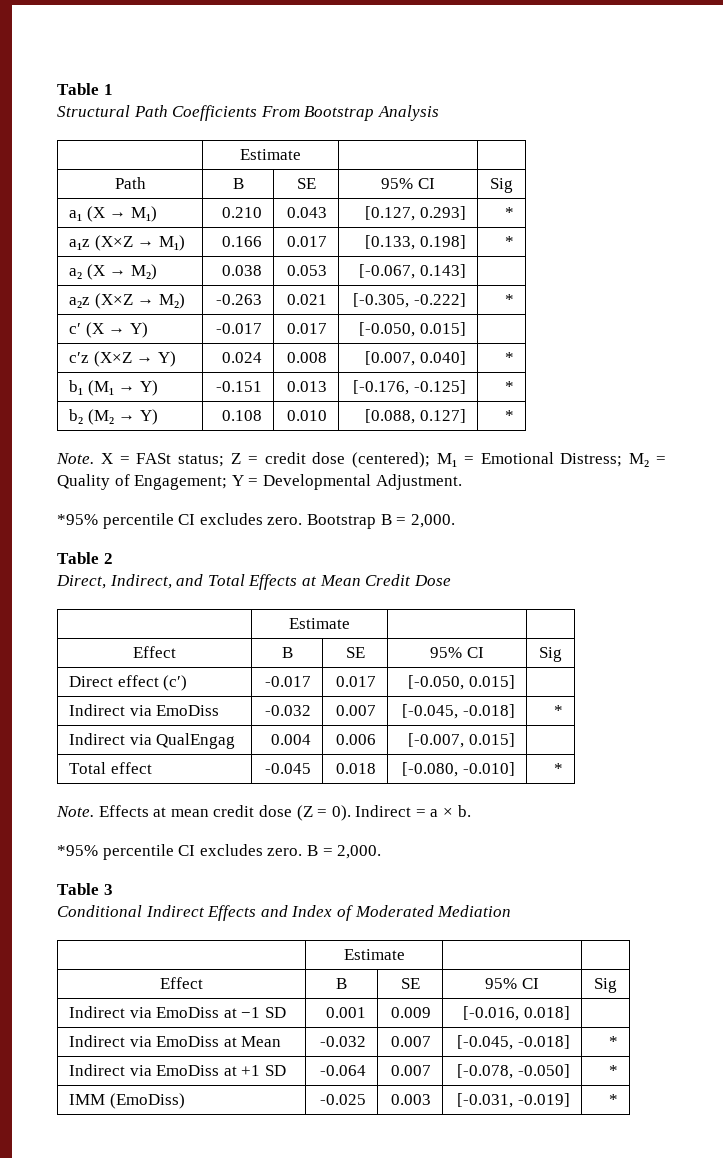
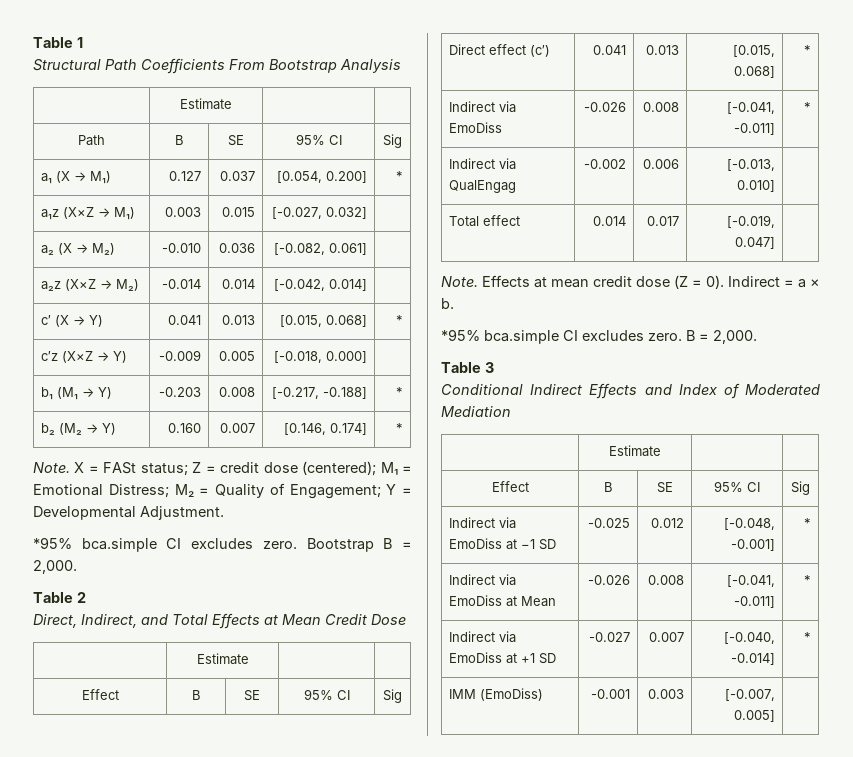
[221,207,262,218] [286,207,327,218] [365,206,466,221] 0.210 | 0.043 | [0.127, 0.293] -> [168,171,201,181] [219,171,255,181] [276,171,367,183] 0.127 | 0.037 | [0.054, 0.200]
[221,236,262,247] [286,236,327,247] [365,235,466,250] [504,236,514,247] 0.166 | 0.017 | [0.133, 0.198] | * -> [164,207,201,217] [221,207,255,217] [271,207,367,219] 0.003 | 0.015 | [-0.027, 0.032] |
[221,265,262,276] [286,265,327,276] [359,264,466,279] 0.038 | 0.053 | [-0.067, 0.143] -> [161,243,201,253] [218,243,255,253] [273,243,367,255] -0.010 | 0.036 | [-0.082, 0.061]
[215,294,262,305] [286,294,327,305] [353,293,466,308] [504,294,514,305] -0.263 | 0.021 | [-0.305, -0.222] | * -> [161,279,201,289] [221,279,255,289] [273,279,367,291] -0.014 | 0.014 | [-0.042, 0.014] |
[215,323,262,334] [286,323,327,334] [359,322,466,337] -0.017 | 0.017 | [-0.050, 0.015] | -> [167,315,201,325] [221,315,255,325] [279,315,367,327] [395,315,403,325] 0.041 | 0.013 | [0.015, 0.068] | *
[221,352,262,363] [286,352,327,363] [365,351,466,366] [504,352,514,363] 0.024 | 0.008 | [0.007, 0.040] | * -> [158,350,201,361] [218,351,255,361] [273,351,367,363] -0.009 | 0.005 | [-0.018, 0.000] |
[215,381,262,392] [286,381,327,392] [353,380,466,395] -0.151 | 0.013 | [-0.176, -0.125] -> [158,387,201,397] [218,387,255,397] [271,387,367,399] -0.203 | 0.008 | [-0.217, -0.188]
[221,410,262,421] [286,410,327,421] [365,409,466,424] 0.108 | 0.010 | [0.088, 0.127] -> [167,423,201,433] [219,423,255,433] [283,423,367,435] 0.160 | 0.007 | [0.146, 0.174]
[102,513,174,529] percentile -> [81,538,157,552] bca.simple
[264,676,311,687] [335,676,376,687] [408,675,515,690] -0.017 | 0.017 | [-0.050, 0.015] | -> [592,45,626,55] [645,45,679,55] [732,45,775,57] [733,66,775,78] [803,45,811,55] 0.041 | 0.013 | [0.015, 0.068] | *
[264,705,311,716] [335,705,376,716] [402,704,515,719] -0.032 | 0.007 | [-0.045, -0.018] -> [583,102,626,112] [642,102,679,112] [726,102,775,114] [733,123,775,135] -0.026 | 0.008 | [-0.041, -0.011]
[270,734,311,745] 0.004 -> [583,159,626,169] -0.002
[408,733,515,748] [-0.007, 0.015] -> [726,159,775,171] [736,180,775,192] [-0.013, 0.010]
[264,763,311,774] [335,763,376,774] [402,762,515,777] [553,763,563,774] -0.045 | 0.018 | [-0.080, -0.010] | * -> [592,216,626,226] [646,216,679,226] [726,215,775,228] [734,237,775,249] 0.014 | 0.017 | [-0.019, 0.047] |
[102,844,174,860] percentile -> [484,330,559,344] bca.simple
[325,1007,366,1018] [390,1007,431,1018] [463,1006,570,1021] 0.001 | 0.009 | [-0.016, 0.018] | -> [587,518,630,528] [650,518,684,528] [723,518,775,530] [730,539,775,551] [803,518,811,528] -0.025 | 0.012 | [-0.048, -0.001] | *
[319,1036,366,1047] [390,1036,431,1047] [457,1035,570,1050] -0.032 | 0.007 | [-0.045, -0.018] -> [587,575,630,585] [647,575,684,585] [726,575,775,587] [733,596,775,608] -0.026 | 0.008 | [-0.041, -0.011]
[319,1065,366,1076] [390,1065,431,1076] [457,1064,570,1079] -0.064 | 0.007 | [-0.078, -0.050] -> [588,632,630,642] [648,632,684,642] [723,632,775,644] [730,653,775,665] -0.027 | 0.007 | [-0.040, -0.014]
[319,1094,366,1105] [390,1094,431,1105] [457,1093,570,1108] [608,1094,618,1105] -0.025 | 0.003 | [-0.031, -0.019] | * -> [590,689,630,699] [647,689,684,699] [724,689,775,701] [733,710,775,722] -0.001 | 0.003 | [-0.007, 0.005] |

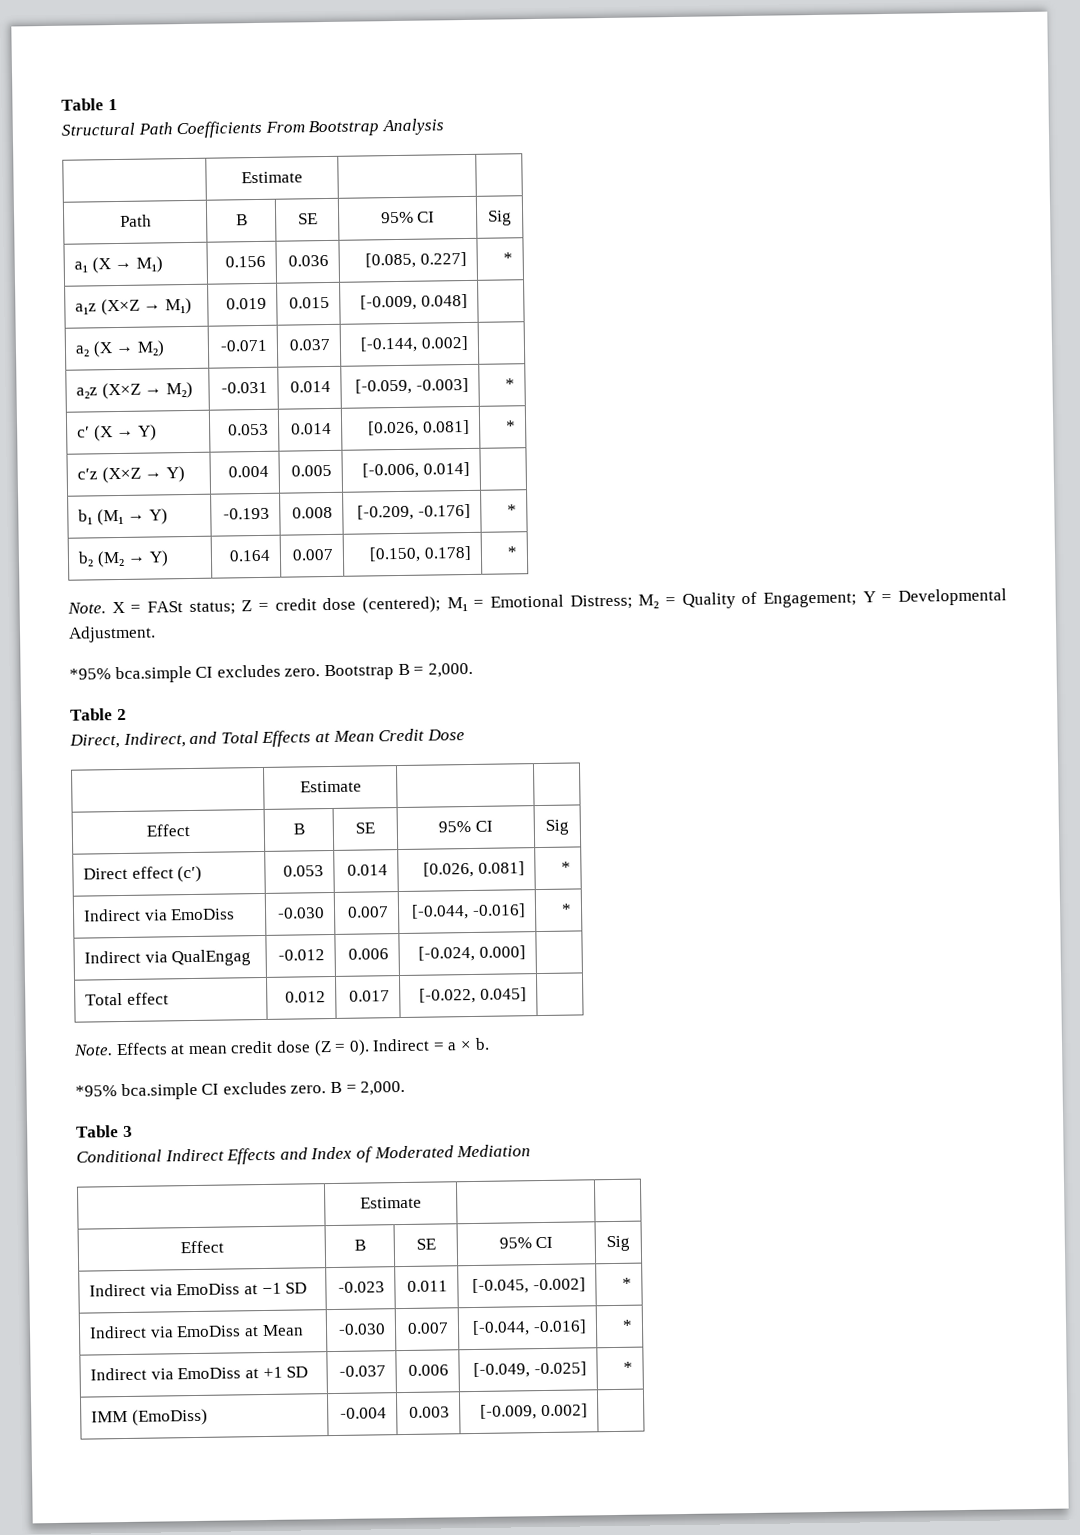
[168,171,201,181] [219,171,255,181] [276,171,367,183] 0.127 | 0.037 | [0.054, 0.200] -> [224,255,266,268] [287,254,329,267] [365,251,467,269] 0.156 | 0.036 | [0.085, 0.227]
[164,207,201,217] 0.003 -> [225,297,267,310] 0.019
[271,207,367,219] [-0.027, 0.032] -> [360,293,468,311] [-0.009, 0.048]
[161,243,201,253] [218,243,255,253] [273,243,367,255] -0.010 | 0.036 | [-0.082, 0.061] -> [219,339,268,352] [288,338,331,351] [360,335,469,353] -0.071 | 0.037 | [-0.144, 0.002]
[161,279,201,289] [221,279,255,289] [273,279,367,291] -0.014 | 0.014 | [-0.042, 0.014] | -> [220,381,268,394] [289,380,331,393] [355,377,469,395] [504,378,515,390] -0.031 | 0.014 | [-0.059, -0.003] | *
[167,315,201,325] [221,315,255,325] [279,315,367,327] 0.041 | 0.013 | [0.015, 0.068] -> [227,423,269,436] [290,422,332,435] [368,419,470,437] 0.053 | 0.014 | [0.026, 0.081]
[158,350,201,361] -0.009 -> [227,465,269,478] 0.004
[273,351,367,363] [-0.018, 0.000] -> [362,461,470,479] [-0.006, 0.014]
[158,387,201,397] [218,387,255,397] [271,387,367,399] -0.203 | 0.008 | [-0.217, -0.188] -> [222,507,270,520] [291,506,333,519] [357,503,471,521] -0.193 | 0.008 | [-0.209, -0.176]
[167,423,201,433] [219,423,255,433] [283,423,367,435] 0.160 | 0.007 | [0.146, 0.174] -> [228,549,271,562] [291,548,334,561] [369,545,472,563] 0.164 | 0.007 | [0.150, 0.178]
[592,45,626,55] [645,45,679,55] [732,45,775,57] [733,66,775,78] 0.041 | 0.013 | [0.015, 0.068] -> [282,865,324,877] [346,864,388,876] [423,861,525,878] 0.053 | 0.014 | [0.026, 0.081]
[583,102,626,112] [642,102,679,112] [726,102,775,114] [733,123,775,135] -0.026 | 0.008 | [-0.041, -0.011] -> [276,907,325,919] [346,906,389,918] [411,903,526,920] -0.030 | 0.007 | [-0.044, -0.016]
[583,159,626,169] [642,159,679,169] [726,159,775,171] [736,180,775,192] -0.002 | 0.006 | [-0.013, 0.010] -> [277,949,325,961] [347,948,389,960] [418,945,526,962] -0.012 | 0.006 | [-0.024, 0.000]
[592,216,626,226] 0.014 -> [284,991,326,1003] 0.012
[726,215,775,228] [734,237,775,249] [-0.019, 0.047] -> [419,987,527,1004] [-0.022, 0.045]
[587,518,630,528] [650,518,684,528] [723,518,775,530] [730,539,775,551] -0.025 | 0.012 | [-0.048, -0.001] -> [337,1281,385,1293] [406,1280,448,1292] [472,1277,586,1295] -0.023 | 0.011 | [-0.045, -0.002]
[587,575,630,585] [647,575,684,585] [726,575,775,587] [733,596,775,608] -0.026 | 0.008 | [-0.041, -0.011] -> [337,1323,386,1335] [406,1322,449,1334] [472,1319,587,1337] -0.030 | 0.007 | [-0.044, -0.016]
[588,632,630,642] [648,632,684,642] [723,632,775,644] [730,653,775,665] -0.027 | 0.007 | [-0.040, -0.014] -> [338,1365,386,1377] [407,1364,449,1376] [473,1361,587,1379] -0.037 | 0.006 | [-0.049, -0.025]
[590,689,630,699] [647,689,684,699] [724,689,775,701] [733,710,775,722] -0.001 | 0.003 | [-0.007, 0.005] -> [339,1407,387,1419] [408,1406,450,1418] [480,1403,588,1420] -0.004 | 0.003 | [-0.009, 0.002]

